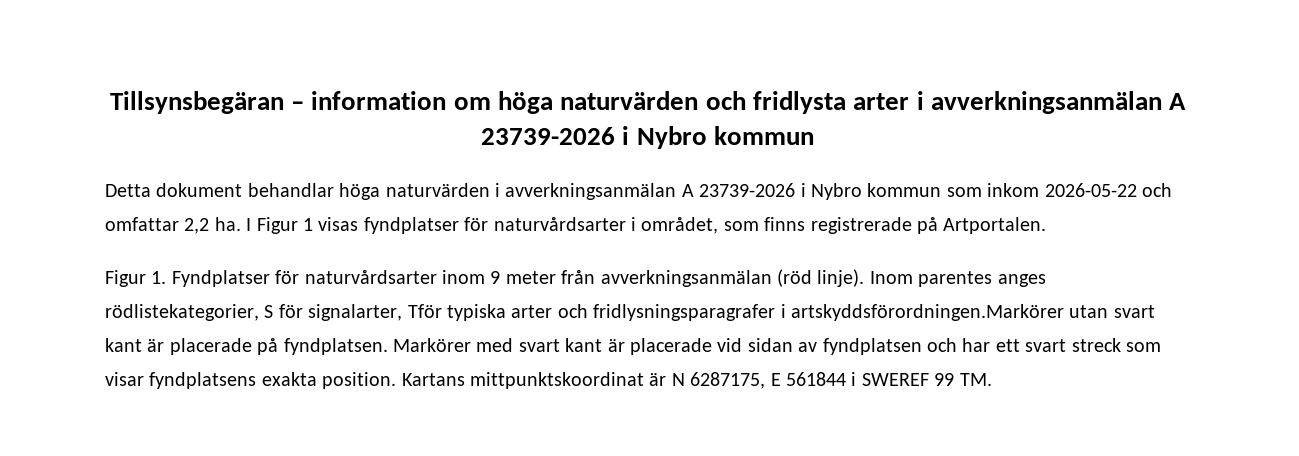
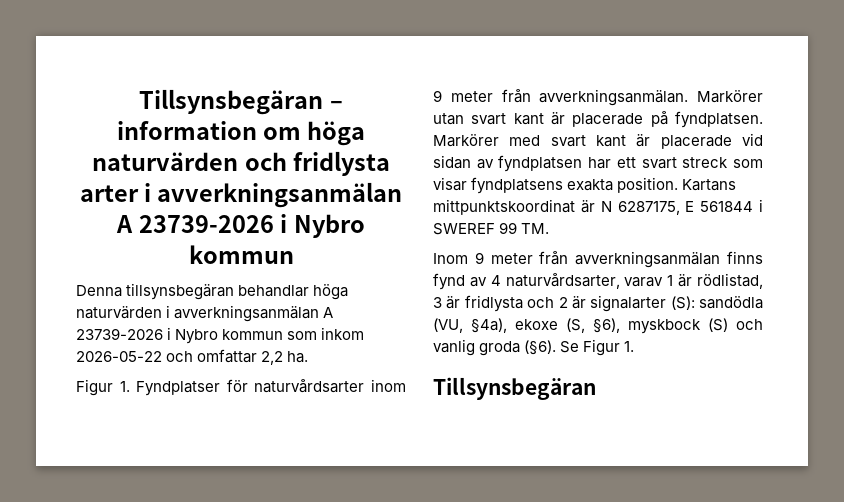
[105,183,243,197] Detta dokument -> [76,283,235,300] Denna tillsynsbegäran
[246,217,1047,234] I Figur 1 visas fyndplatser för naturvårdsarter i området, som finns registrerade på Artportalen. -> (309, 357) none
[600,269,1046,287] [105,304,1064,321] avverkningsanmälan (röd linje). Inom parentes anges rödlistekategorier, S för signalarter, Tför typiska arter och fridlysningsparagrafer i artskyddsförordningen.Markörer -> [539,89,763,106] avverkningsanmälan. Markörer
[926,338,957,352] och -> (583, 163) none
(992, 379) none -> [433,251,763,268] [433,273,763,290] [433,295,763,312] [433,318,763,334] [433,339,635,356] [433,377,596,400] // Inom 9 meter från avverkningsanmälan finns fynd av 4 naturvårdsarter, varav 1 är rödlistad, 3 är fridlysta och 2 är signalarter (S): sandödla (VU, §4a), ekoxe (S, §6), myskbock (S) och vanlig groda (§6). Se Figur 1. // Tillsynsbegäran

